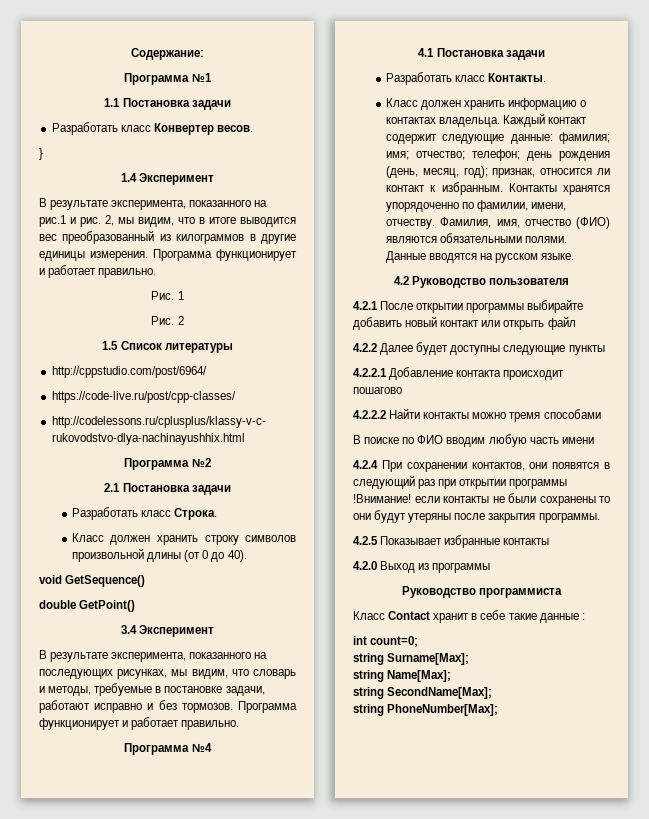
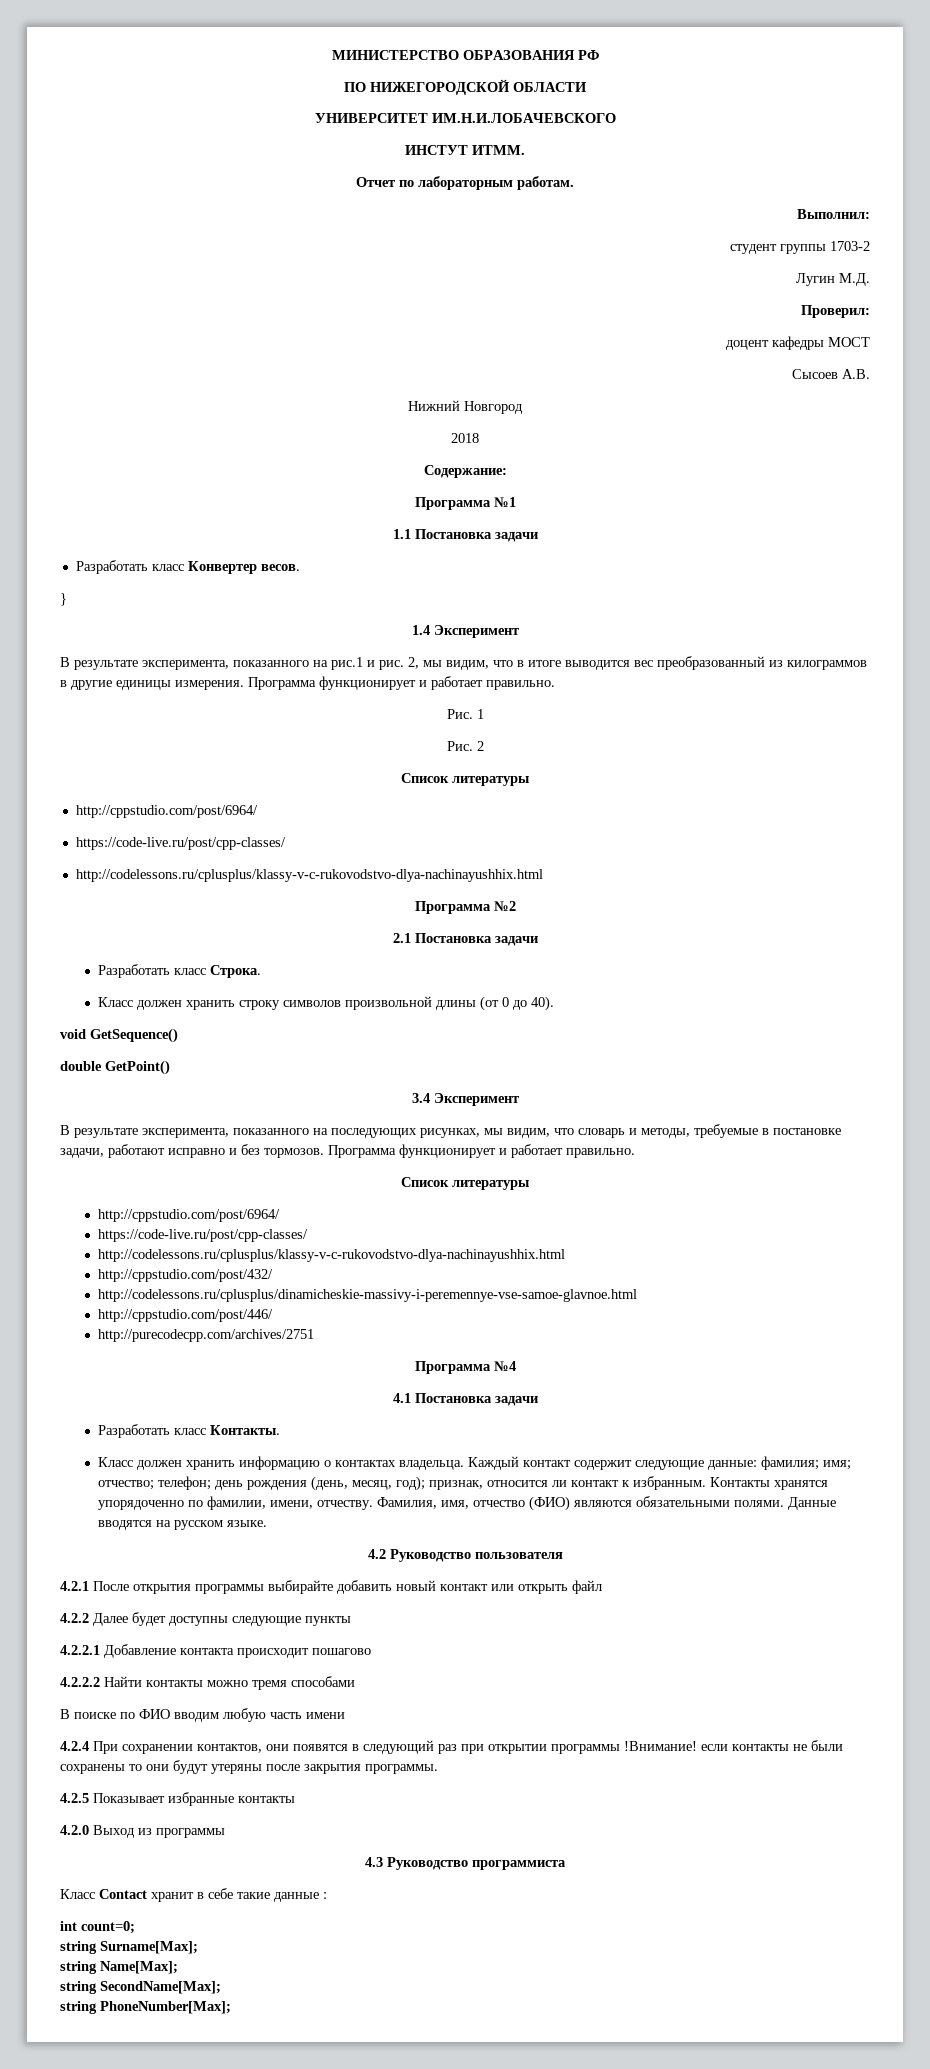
(131, 54) none -> [331,50,599,60] [344,79,587,95] [314,113,616,123] [405,145,525,155] [356,176,574,190] [797,209,870,219] [730,241,870,254] [796,273,870,286] [801,305,870,318] [726,336,870,350] [792,369,870,379] [408,400,523,414] [451,433,479,443] МИНИСТЕРСТВО ОБРАЗОВАНИЯ РФ // ПО НИЖЕГОРОДСКОЙ ОБЛАСТИ // УНИВЕРСИТЕТ ИМ.Н.И.ЛОБАЧЕВСКОГО // ИНСТУТ ИТММ. // Отчет по лабораторным работам. // Выполнил: // студент группы 1703-2 // Лугин М.Д. // Проверил: // доцент кафедры МОСТ // Сысоев А.В. // Нижний Новгород // 2018 //
[102,341,119,350] 1.5 -> (484, 746) none
(240, 725) none -> [401,1177,529,1190] [97,1209,280,1222] [97,1229,308,1242] [97,1249,565,1262] [97,1269,273,1282] [97,1289,637,1302] [97,1309,273,1322] [97,1329,314,1342] // Список литературы // http://cppstudio.com/post/6964/ // https://code-live.ru/post/cpp-classes/ // http://codelessons.ru/cplusplus/klassy-v-c-rukovodstvo-dlya-nachinayushhix.html // http://cppstudio.com/post/432/ // http://codelessons.ru/cplusplus/dinamicheskie-massivy-i-peremennye-vse-samoe-glavnoe.html // http://cppstudio.com/post/446/ // http://purecodecpp.com/archives/2751
[416,303,464,313] открытии -> [133,1584,191,1594] открытия
(491, 568) none -> [365,1857,383,1867] 4.3

